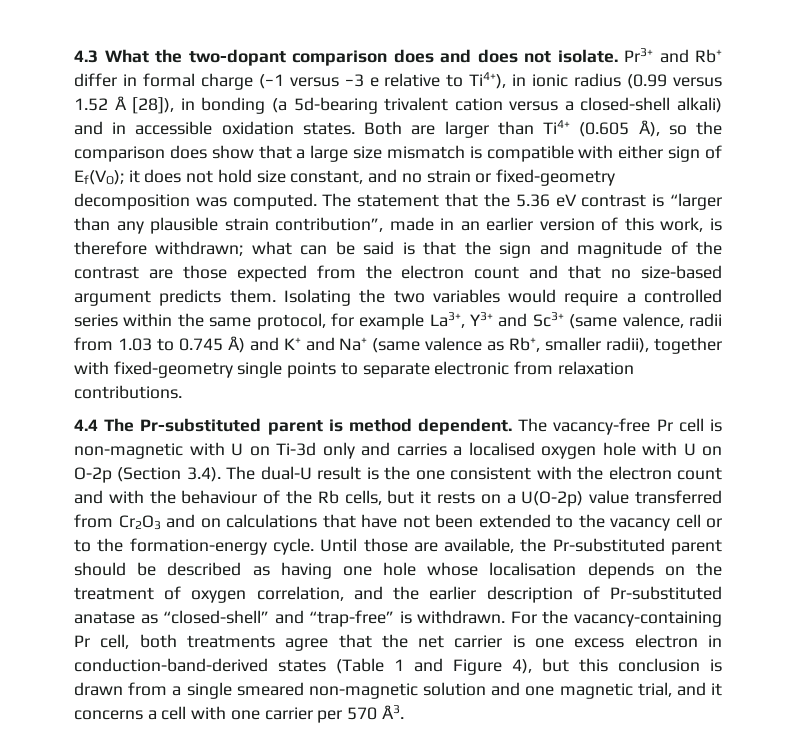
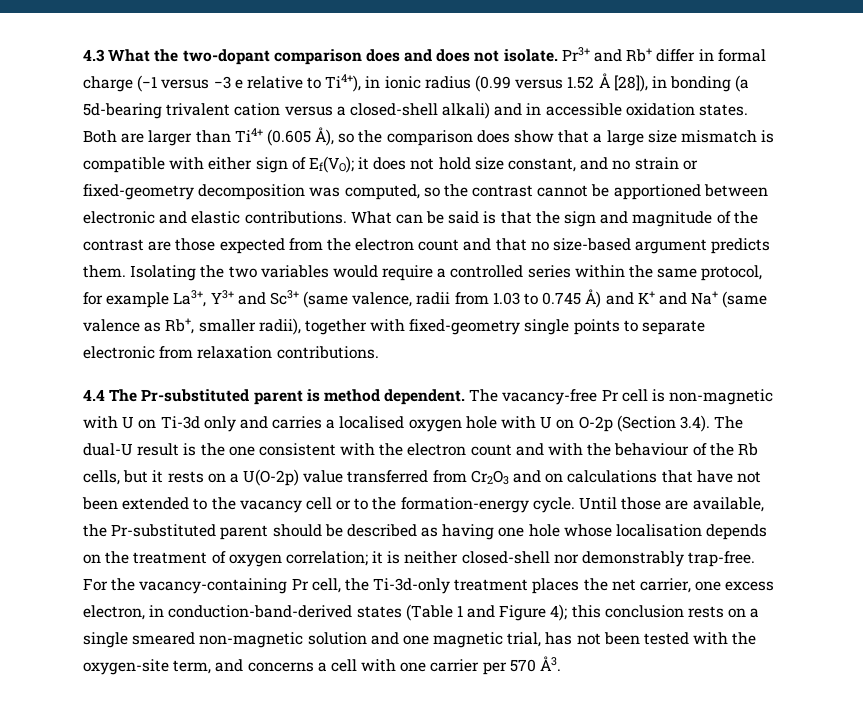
[232,193,722,210] [74,217,723,234] [74,241,292,256] computed. The statement that the 5.36 eV contrast is “larger than any plausible strain contribution”, made in an earlier version of this work, is therefore withdrawn; what -> [344,184,768,200] [83,211,392,224] computed, so the contrast cannot be apportioned between electronic and elastic contributions. What
[256,586,722,603] [74,610,506,627] correlation, and the earlier description of Pr-substituted anatase as “closed-shell” and “trap-free” is withdrawn. -> [285,551,756,567] correlation; it is neither closed-shell nor demonstrably trap-free.
[139,634,525,651] both treatments agree that the net carrier is -> [344,578,692,594] the Ti-3d-only treatment places the net carrier,
[634,634,698,648] electron -> [83,605,145,620] electron,
[512,658,722,674] [74,682,168,696] 4), but this conclusion is drawn from -> [550,604,747,621] 4); this conclusion rests on
[676,682,722,696] and it -> [545,632,757,645] [83,659,244,675] has not been tested with the oxygen-site term, and

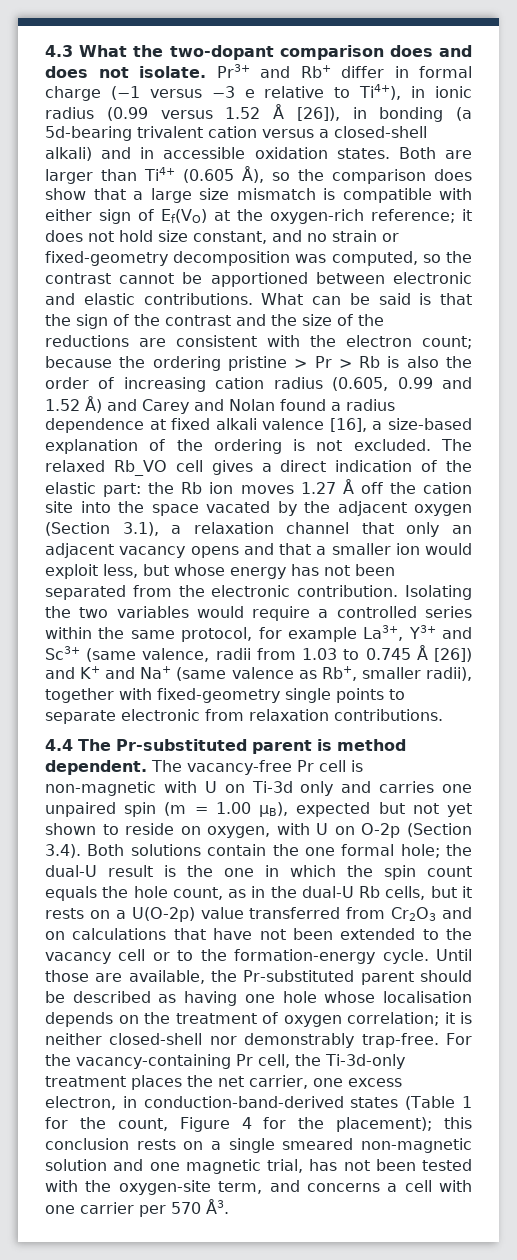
[613,75,648,92] [28]), -> [296,107,340,121] [26]),
[308,156,354,173] Ef(VO); -> [161,209,455,224] Ef(VO) at the oxygen-rich reference;
[600,211,713,227] and magnitude -> (108, 321) none
[148,238,771,254] [83,265,126,278] are those expected from the electron count and that no size-based argument predicts them. -> [236,314,384,326] [45,335,472,349] [45,356,473,371] [45,377,472,392] [45,396,395,414] [45,418,472,433] [45,439,472,454] [45,460,472,476] [45,479,473,497] [45,501,472,516] [45,522,472,537] [45,543,472,558] [45,564,395,579] [45,585,399,600] and the size of the reductions are consistent with the electron count; because the ordering pristine > Pr > Rb is also the order of increasing cation radius (0.605, 0.99 and 1.52 Å) and Carey and Nolan found a radius dependence at fixed alkali valence [16], a size-based explanation of the ordering is not excluded. The relaxed Rb_VO cell gives a direct indication of the elastic part: the Rb ion moves 1.27 Å off the cation site into the space vacated by the adjacent oxygen (Section 3.1), a relaxation channel that only an adjacent vacancy opens and that a smaller ion would exploit less, but whose energy has not been separated from the electronic contribution.
[585,289,602,308] Å) -> [416,645,473,662] Å [26])
[326,416,497,432] a localised oxygen hole -> [442,784,472,793] [45,802,473,817] [45,823,271,838] one unpaired spin (m = 1.00 μB), expected but not yet shown to reside on oxygen,
[714,416,744,429] The -> [87,844,472,858] Both solutions contain the one formal hole; the
[258,443,734,456] consistent with the electron count and with the behaviour of the -> [265,865,472,880] [45,886,354,901] in which the spin count equals the hole count, as in the dual-U
[467,604,568,621] and Figure 4); -> [45,1117,433,1132] for the count, Figure 4 for the placement);

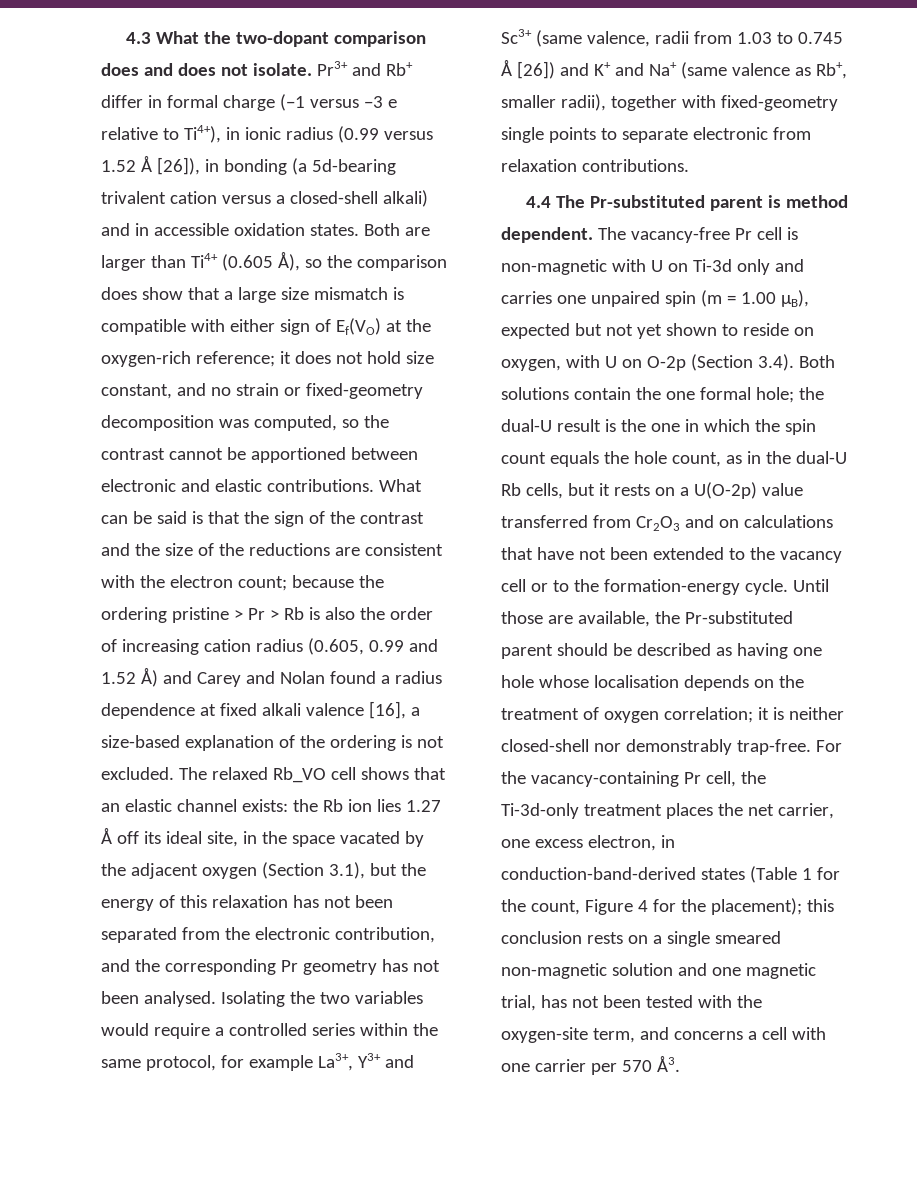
[211,460,472,475] [45,482,142,497] gives a direct indication of the elastic part: -> [360,767,446,780] [101,799,288,812] shows that an elastic channel exists:
[240,485,294,494] moves -> [376,799,401,812] lies
[389,482,473,494] [45,501,111,513] the cation site into -> [143,831,257,847] its ideal site, in
[171,522,472,537] [45,543,472,558] [45,564,286,579] a relaxation channel that only an adjacent vacancy opens and that a smaller ion would exploit less, but whose energy -> [369,863,426,876] [101,895,288,911] but the energy of this relaxation
[297,585,399,597] contribution. -> [334,927,435,943] [101,959,440,975] [101,991,216,1007] contribution, and the corresponding Pr geometry has not been analysed.

